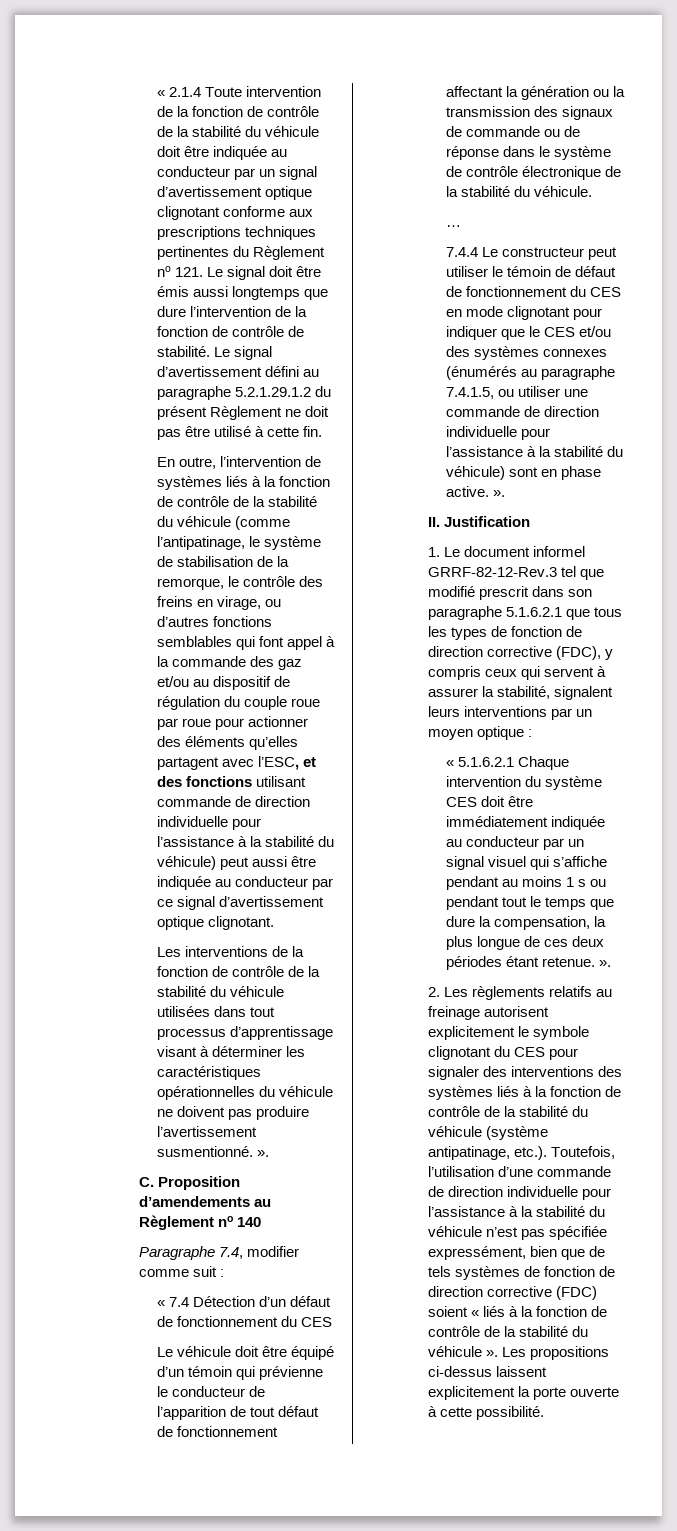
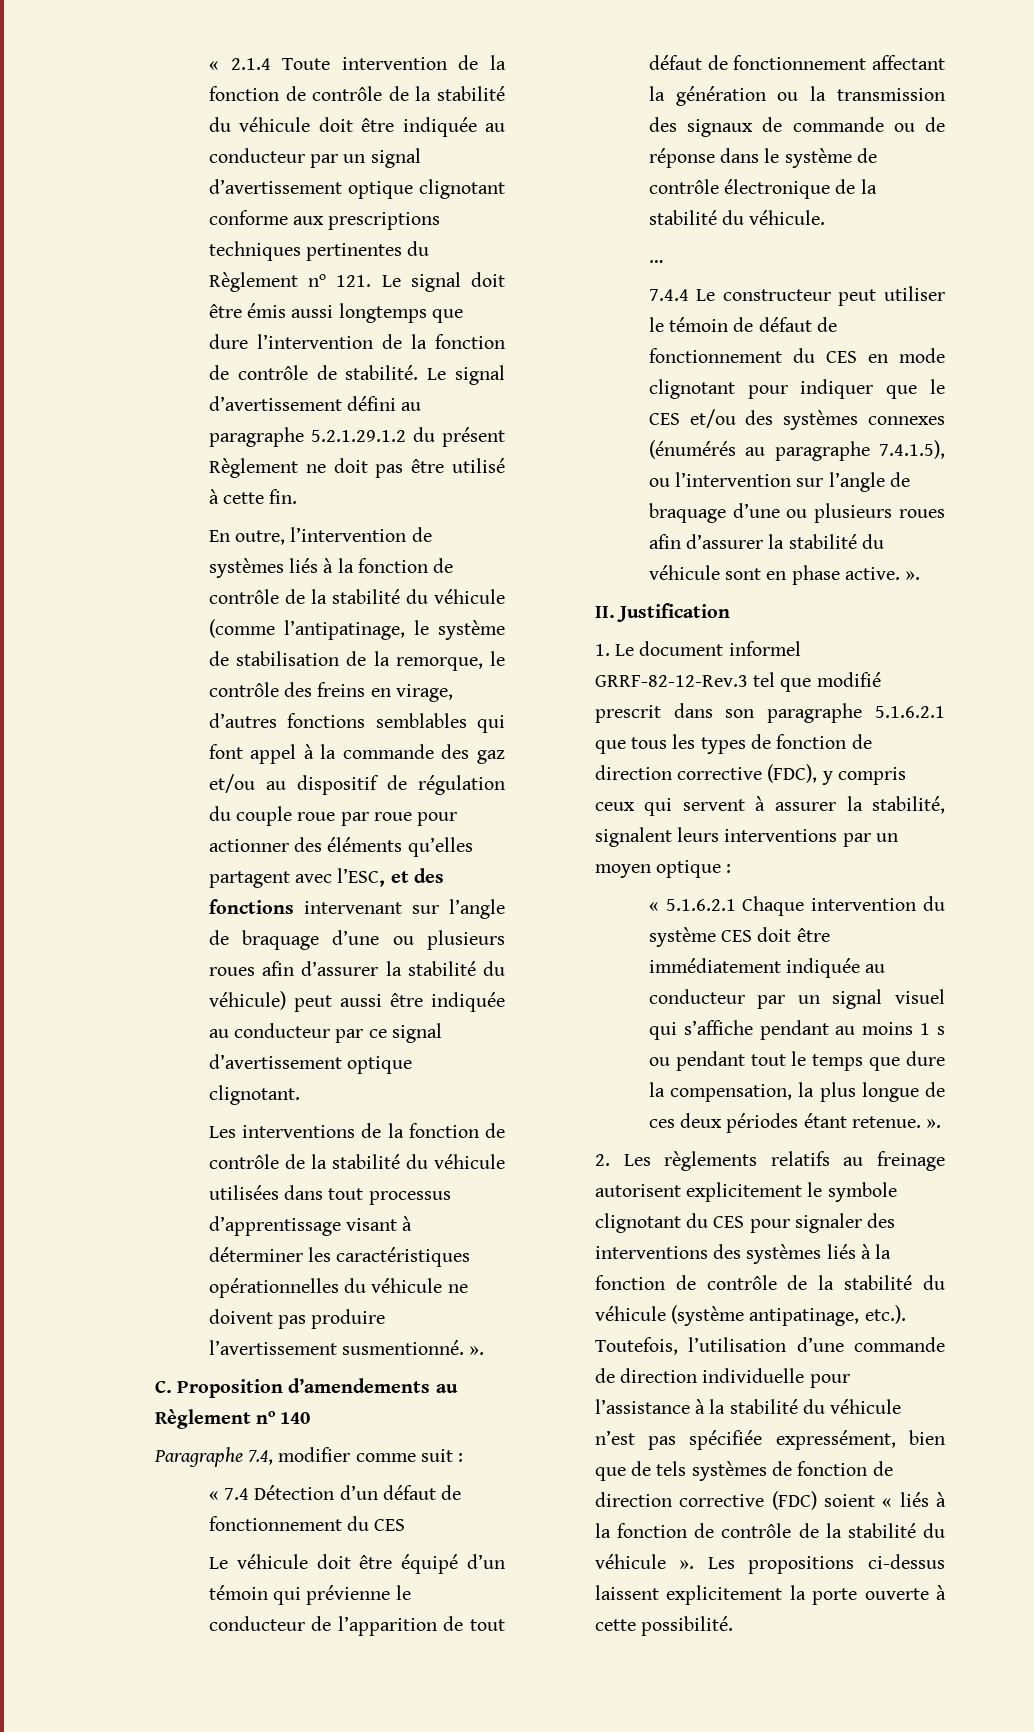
[264,599,281,607] ou -> (453, 693) none
[255,776,306,787] [156,796,310,807] [156,816,261,830] [156,836,247,847] utilisant commande de direction individuelle pour l’assistance à -> [303,899,505,919] [208,930,505,950] [208,961,379,976] intervenant sur l’angle de braquage d’une ou plusieurs roues afin d’assurer
[445,386,588,399] [445,406,599,417] [445,426,550,440] [445,446,623,457] [445,466,505,480] 7.4.1.5, ou utiliser une commande de direction individuelle pour l’assistance à la stabilité du véhicule) -> [879,440,945,459] [648,472,910,492] [648,503,945,523] [648,534,884,549] [648,565,720,580] 7.4.1.5), ou l’intervention sur l’angle de braquage d’une ou plusieurs roues afin d’assurer la stabilité du véhicule

